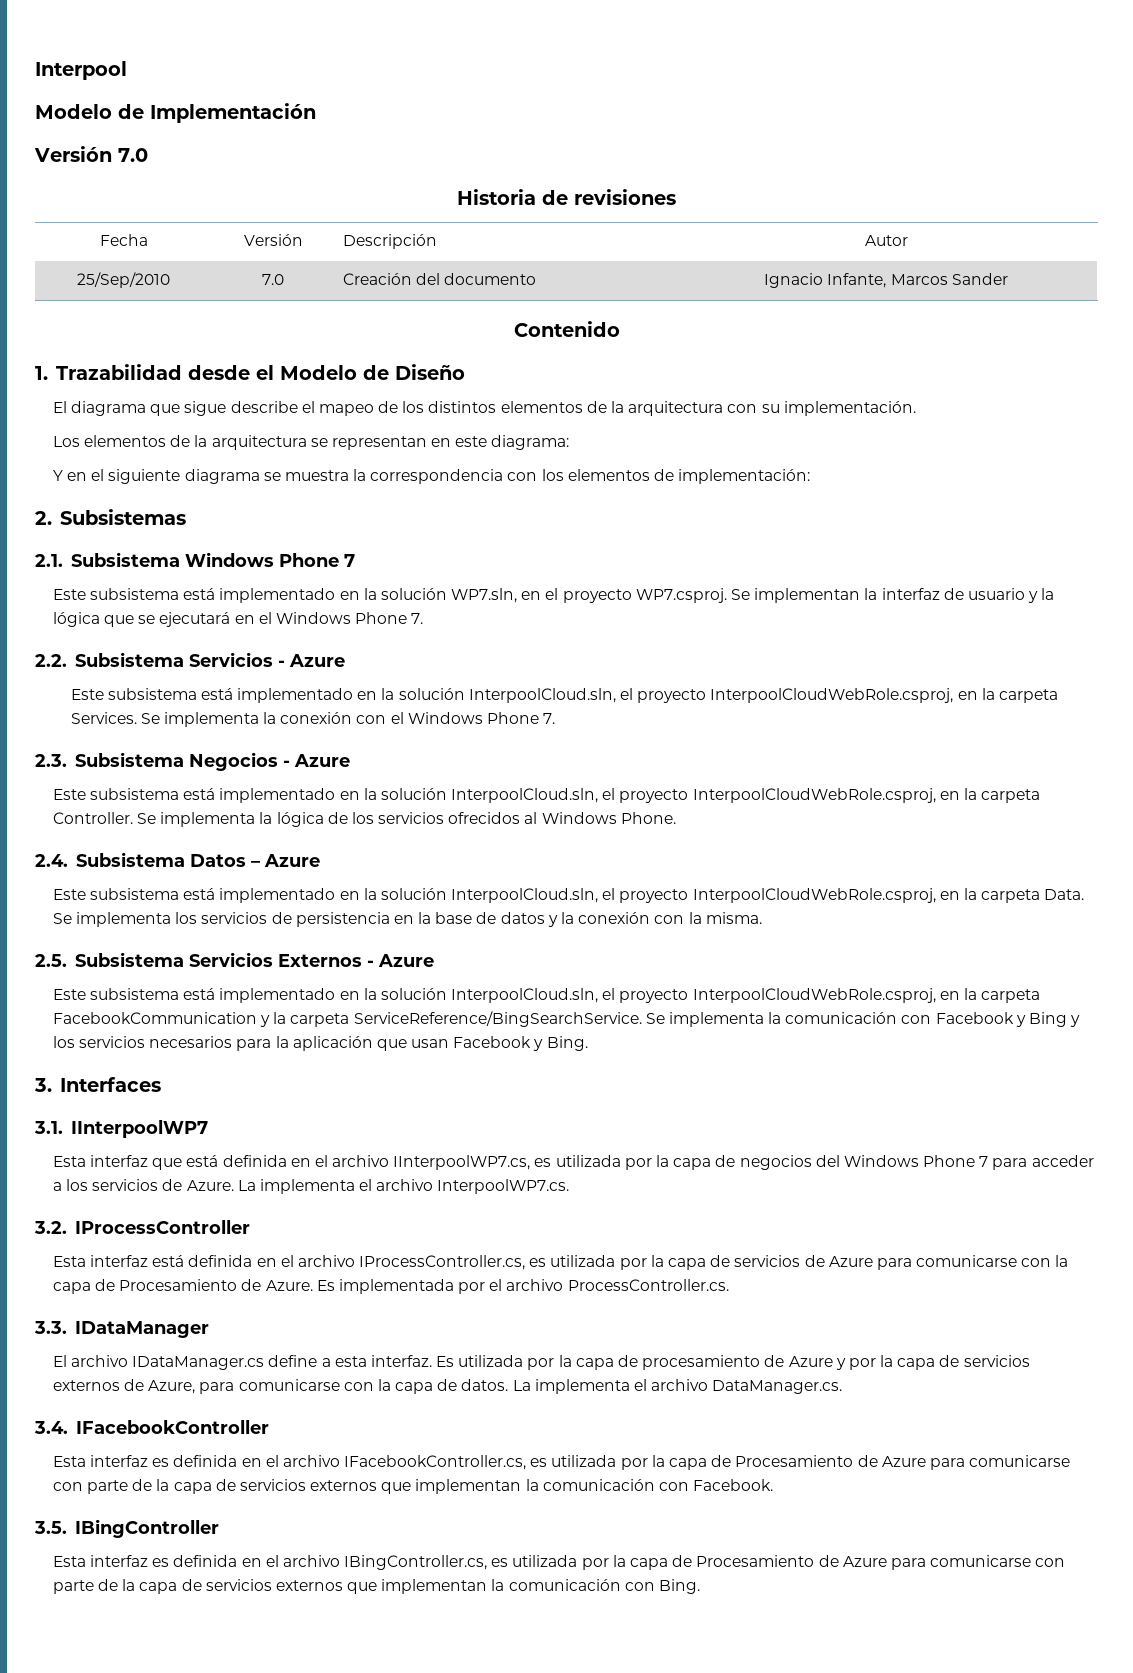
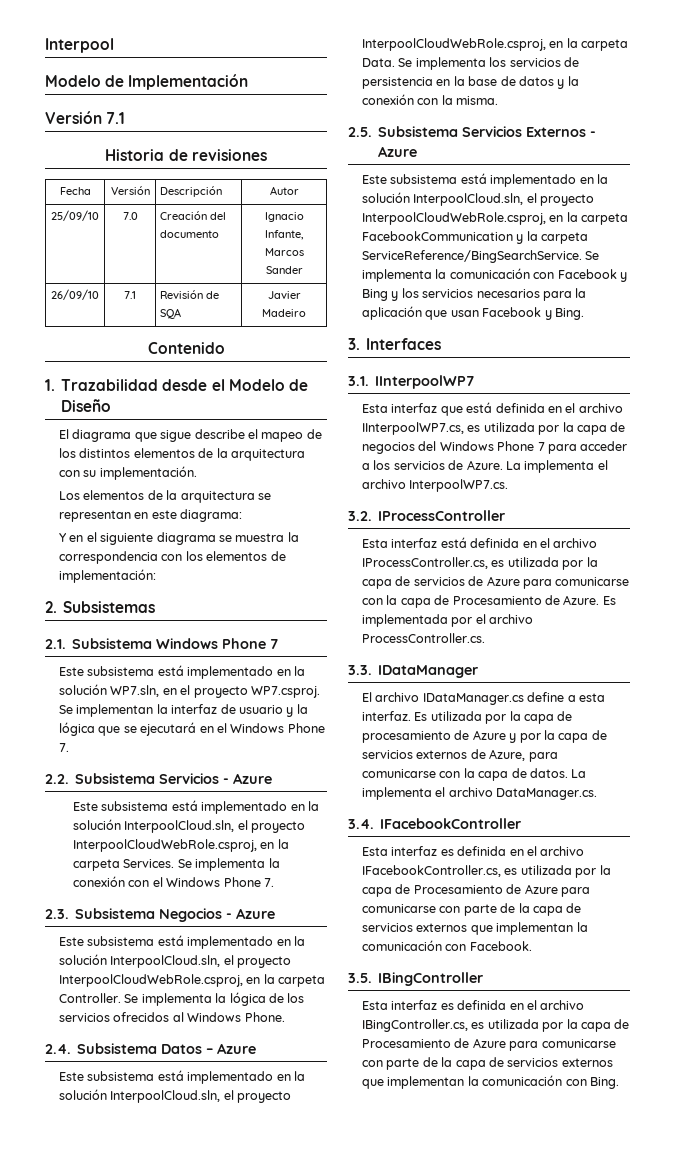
[118,148,148,162] 7.0 -> [106,112,126,124] 7.1
[77,272,170,288] 25/Sep/2010 -> [51,210,99,221] 25/09/10
(1008, 279) none -> [51,289,99,300] [123,291,136,299] [160,290,220,299] [160,308,182,319] [267,291,301,299] [262,309,306,317] // 26/09/10 | 7.1 | Revisión de SQA | Javier Madeiro

